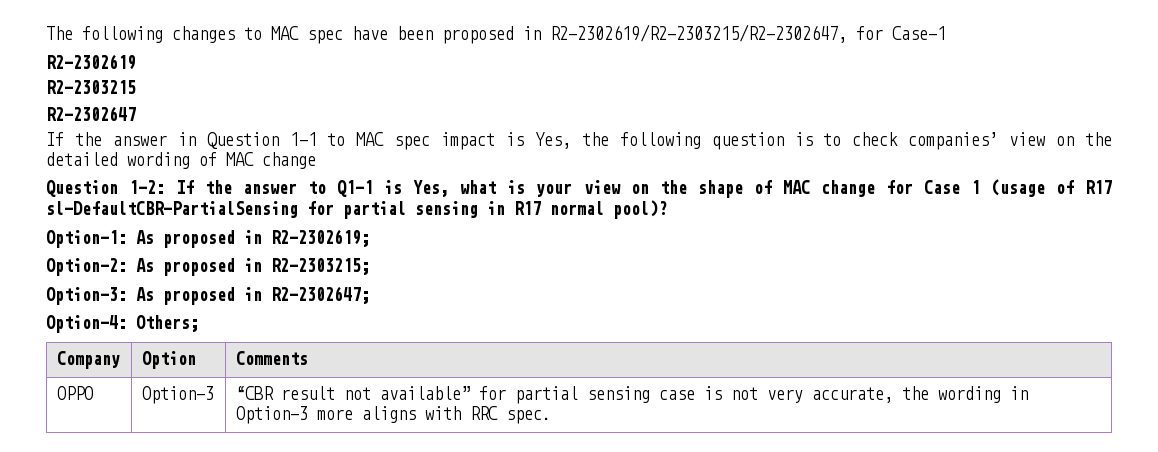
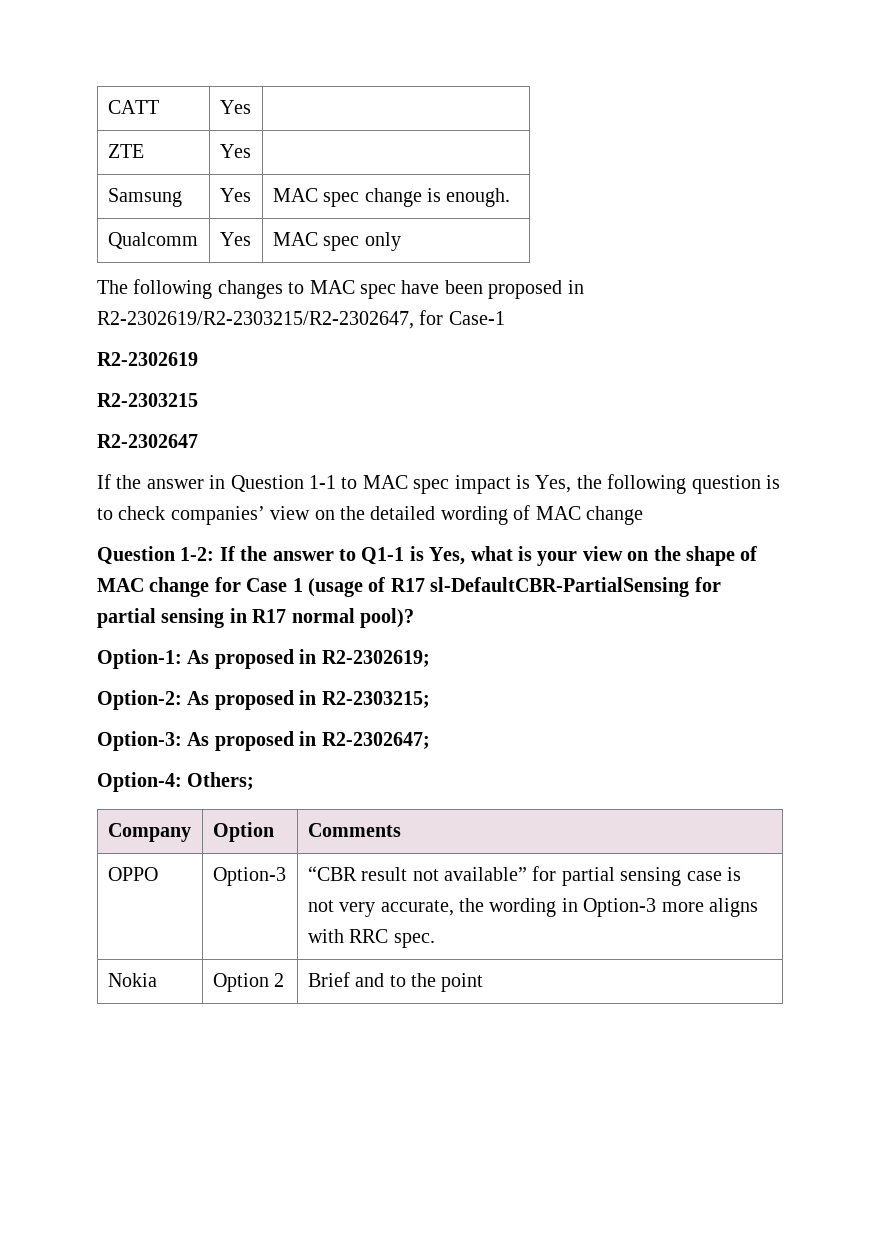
(46, 33) none -> [107,100,159,114] [219,100,251,114] [107,144,144,158] [219,144,251,158] [107,188,182,207] [219,188,251,202] [272,188,511,207] [107,232,198,249] [219,232,251,246] [272,232,401,251] CATT | Yes | // ZTE | Yes | // Samsung | Yes | MAC spec change is enough. // Qualcomm | Yes | MAC spec only //
(551, 417) none -> [107,973,157,987] [212,973,285,992] [307,972,484,992] // Nokia | Option 2 | Brief and to the point

